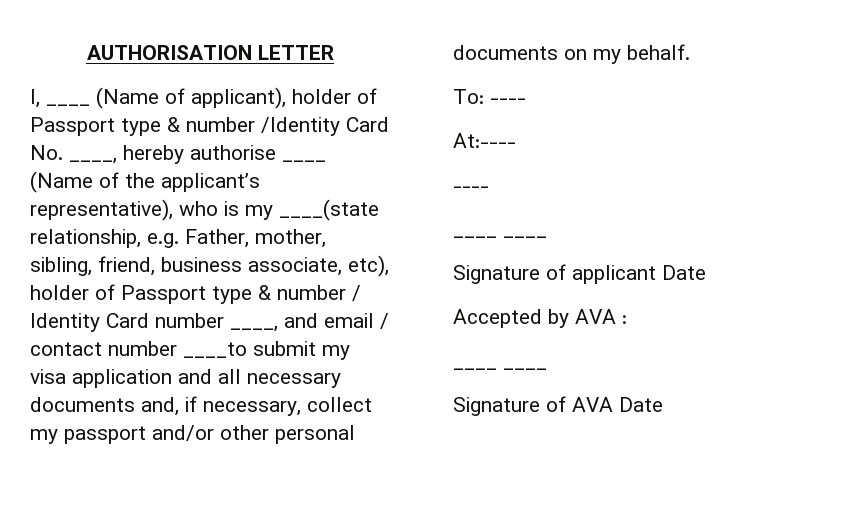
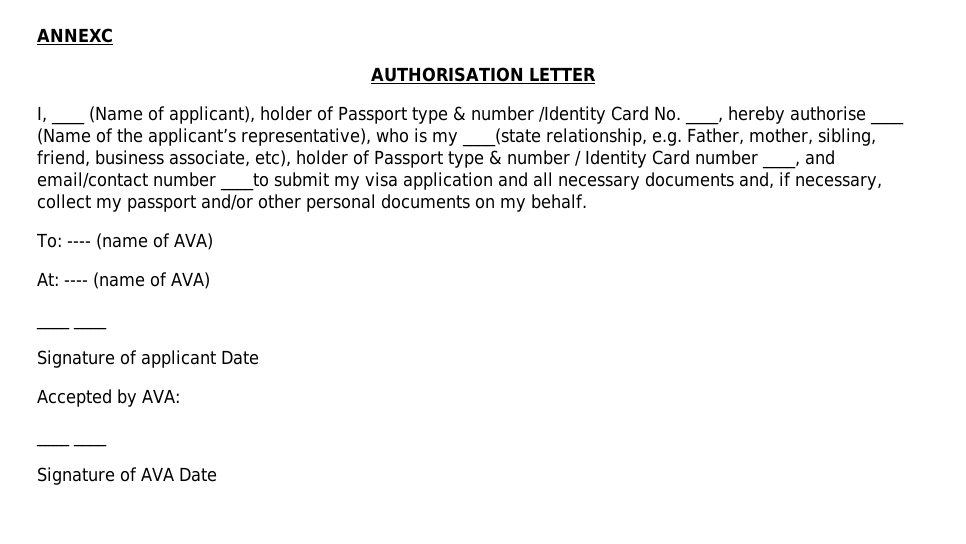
(86, 52) none -> [37,28,113,43] ANNEXC //
[324,313,389,329] [30,342,102,356] email / contact -> [37,172,148,188] email/contact
[453,133,516,148] [453,186,489,192] // At:---- // ---- -> [95,233,213,250] [37,272,210,289] (name of AVA) // At: ---- (name of AVA)
[575,309,627,324] AVA : -> [142,389,180,403] AVA:

